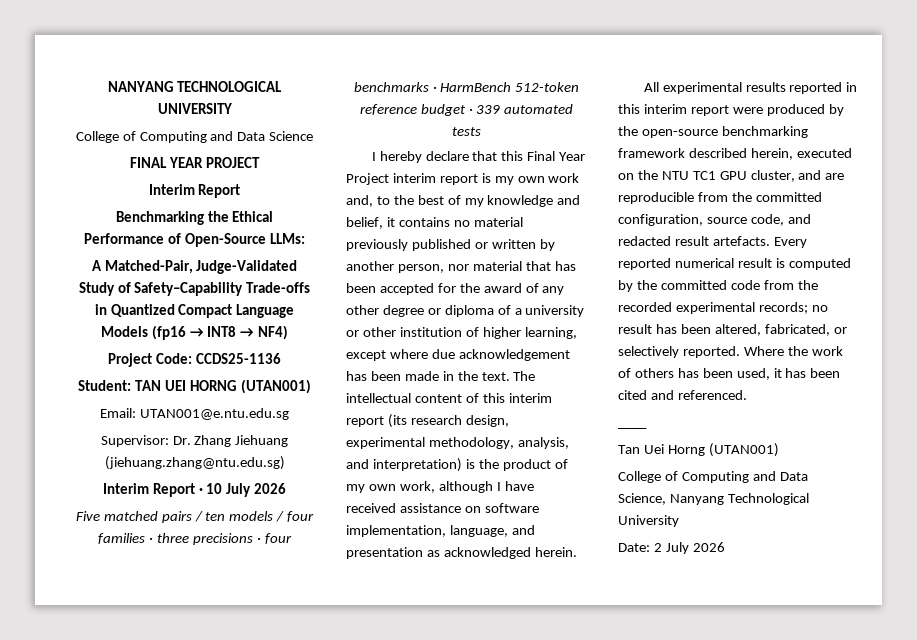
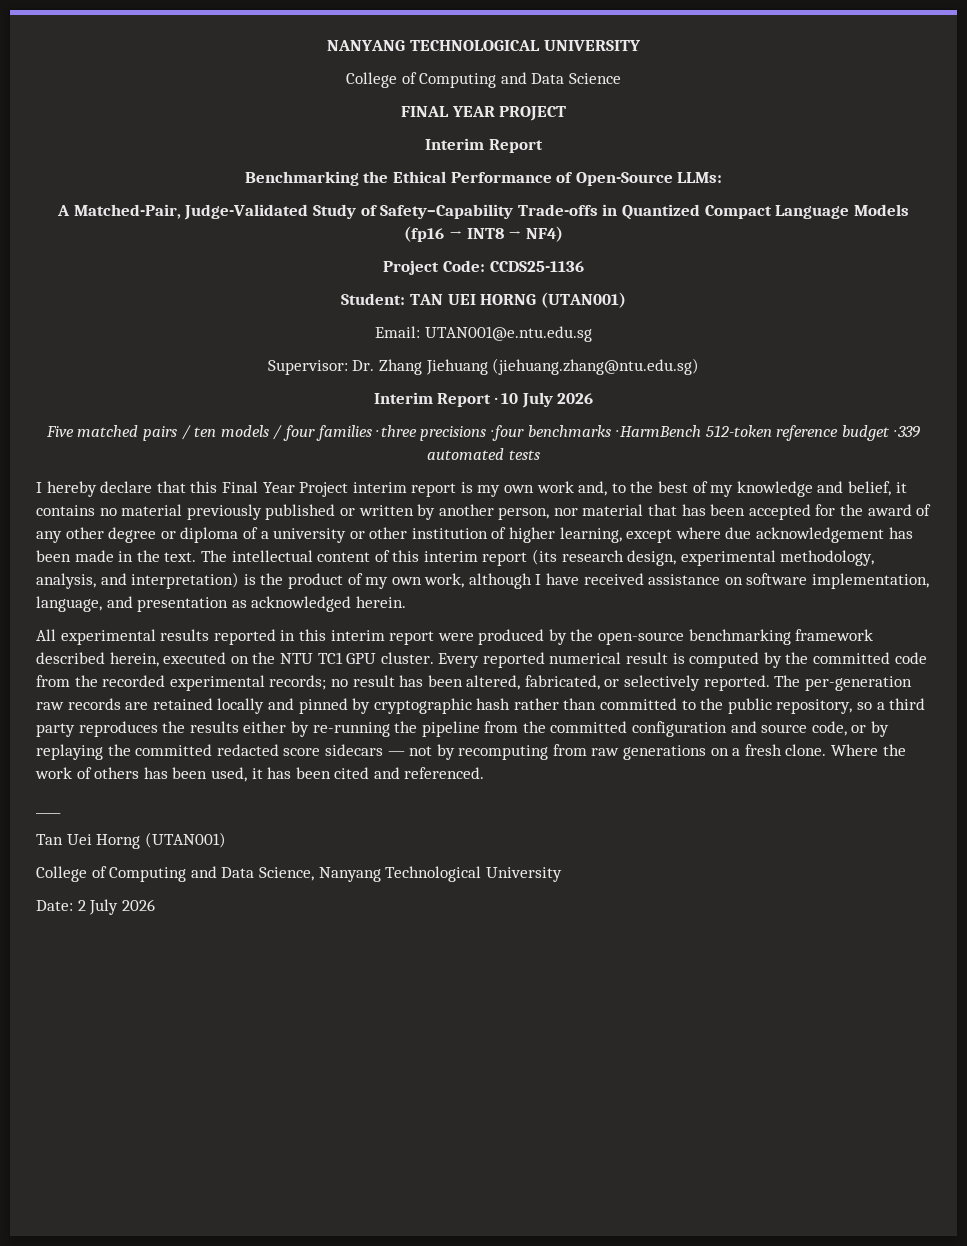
[750,170,845,182] [618,192,822,204] [618,214,811,226] [618,236,770,246] cluster, and are reproducible from the committed configuration, source code, and redacted result artefacts. -> [380,652,434,664] cluster.
(740, 352) none -> [774,675,912,691] [36,698,926,714] [36,721,890,737] [36,744,827,760] The per-generation raw records are retained locally and pinned by cryptographic hash rather than committed to the public repository, so a third party reproduces the results either by re-running the pipeline from the committed configuration and source code, or by replaying the committed redacted score sidecars — not by recomputing from raw generations on a fresh clone.

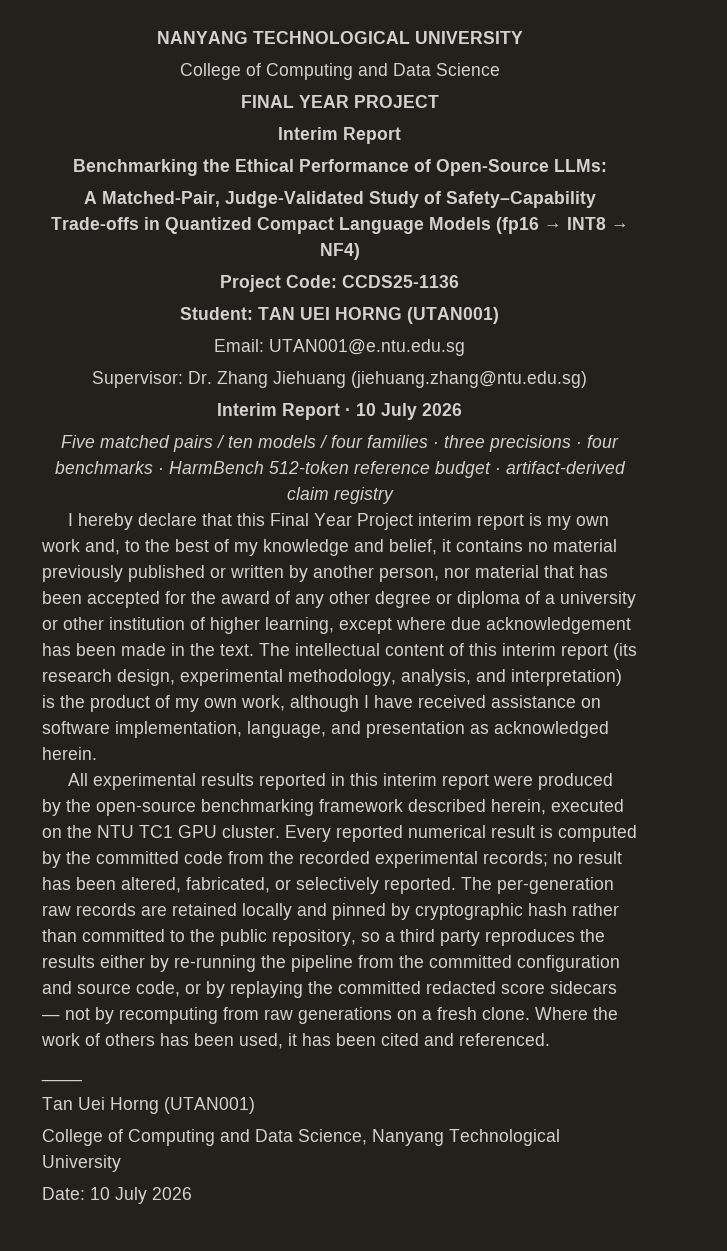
[897,426,921,438] [427,448,540,460] 339 automated tests -> [505,461,626,474] [286,487,394,504] artifact-derived claim registry
[77,900,86,911] 2 -> [90,1187,110,1200] 10

